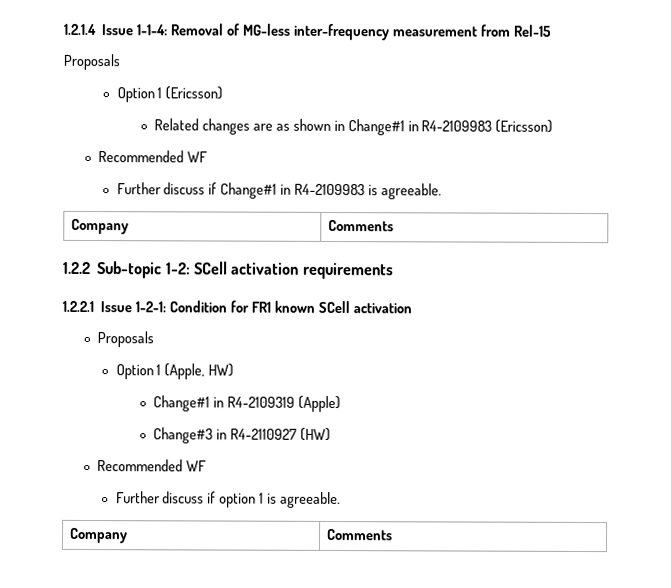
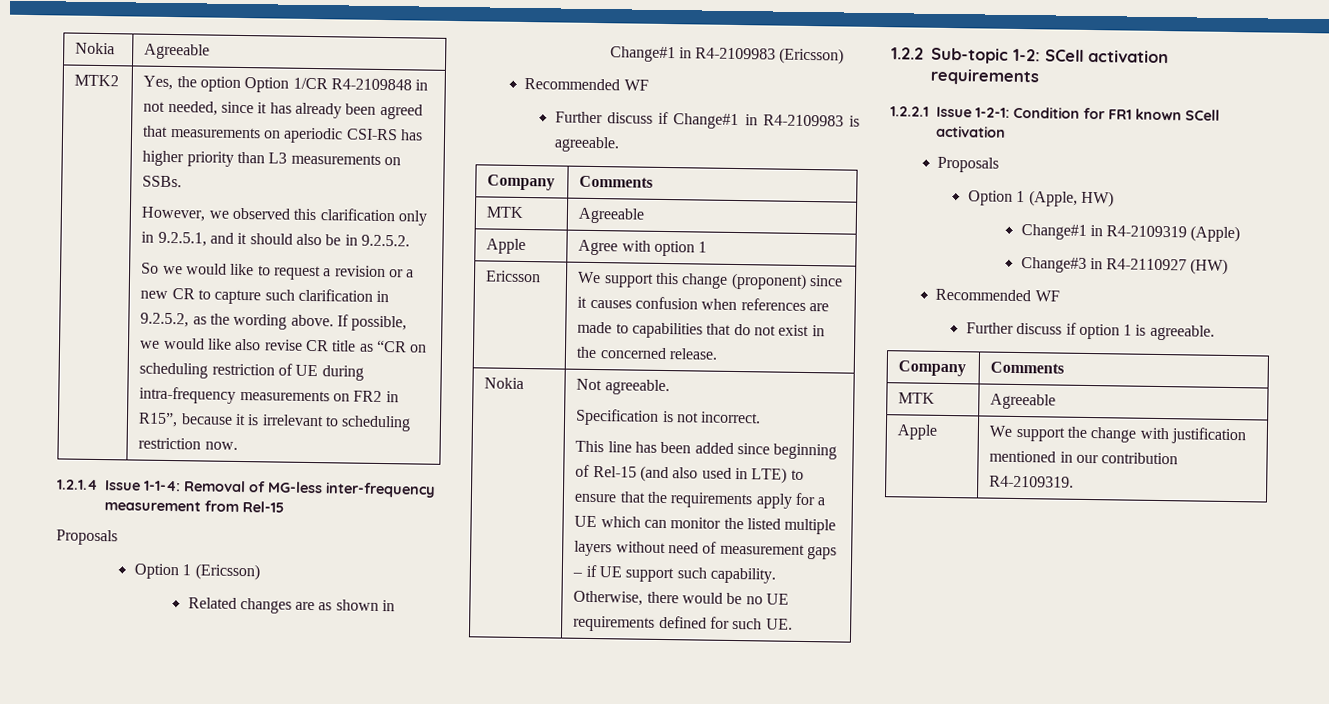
(64, 29) none -> [75,42,116,55] [144,43,211,60] [74,74,120,87] [143,75,429,93] [143,100,423,120] [142,125,423,144] [142,150,401,167] [142,175,183,188] [141,206,427,226] [141,231,410,247] [141,262,415,281] [140,288,390,305] [140,312,408,332] [139,337,428,353] [139,362,364,381] [139,386,399,404] [138,412,412,432] [138,437,238,450] Nokia | Agreeable // MTK2 | Yes, the option Option 1/CR R4-2109848 in not needed, since it has already been agreed that measurements on aperiodic CSI-RS has higher priority than L3 measurements on SSBs. // However, we observed this clarification only in 9.2.5.1, and it should also be in 9.2.5.2. // So we would like to request a revision or a new CR to capture such clarification in 9.2.5.2, as the wording above. If possible, we would like also revise CR title as “CR on scheduling restriction of UE during intra-frequency measurements on FR2 in R15”, because it is irrelevant to scheduling restriction now. //
(394, 225) none -> [486,206,525,218] [578,207,646,224] [486,238,527,255] [578,239,708,257] [485,270,542,283] [577,271,843,290] [577,296,829,312] [577,321,825,339] [576,346,719,360] [484,377,525,390] [576,378,670,396] [575,408,762,426] [575,440,838,460] [575,464,804,484] [574,491,826,509] [574,515,837,535] [574,540,837,560] [572,564,776,584] [573,590,789,606] [573,615,793,632] // MTK | Agreeable // Apple | Agree with option 1 // Ericsson | We support this change (proponent) since it causes confusion when references are made to capabilities that do not exist in the concerned release. // Nokia | Not agreeable. // Specification is not incorrect. // This line has been added since beginning of Rel-15 (and also used in LTE) to ensure that the requirements apply for a UE which can monitor the listed multiple layers without need of measurement gaps – if UE support such capability. Otherwise, there would be no UE requirements defined for such UE.
(393, 534) none -> [898,392,936,404] [990,393,1057,410] [897,424,938,440] [989,425,1246,445] [989,450,1179,465] [989,475,1075,488] // MTK | Agreeable // Apple | We support the change with justification mentioned in our contribution R4-2109319.

